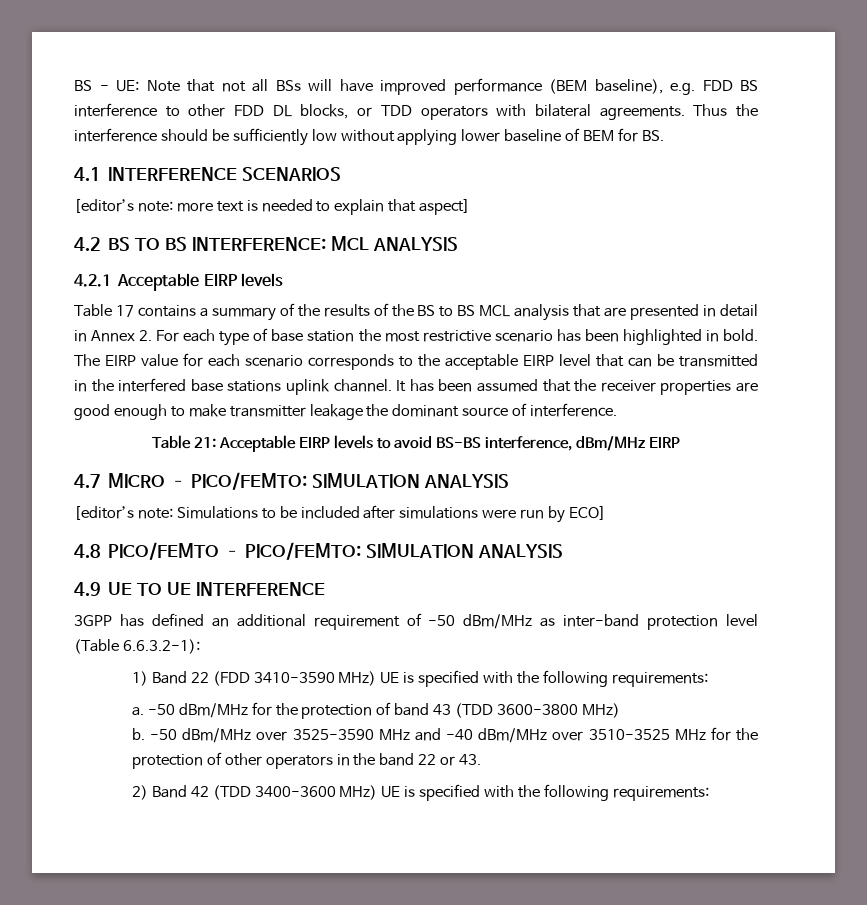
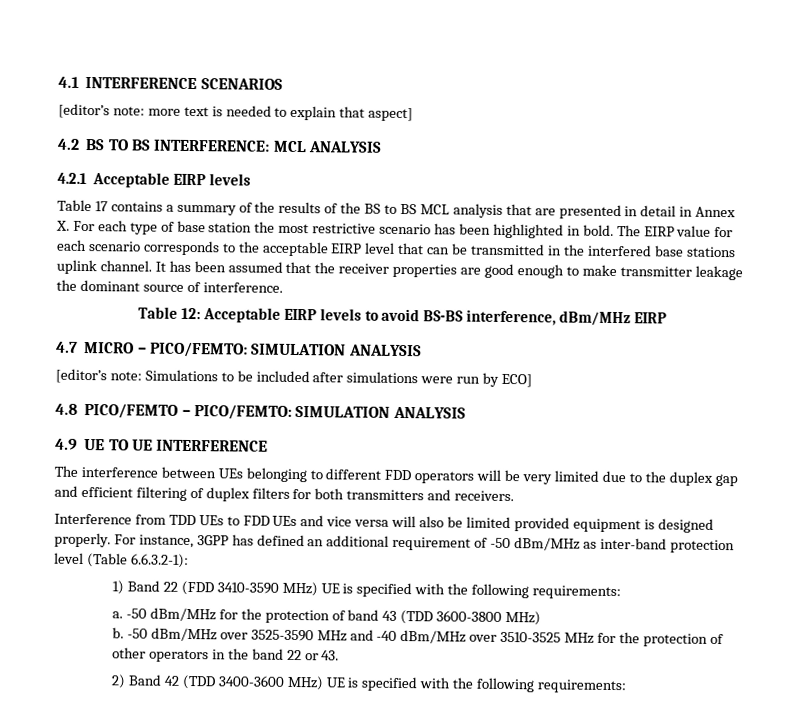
[74,78,758,95] [74,103,759,120] [74,128,664,146] BS - UE: Note that not all BSs will have improved performance (BEM baseline), e.g. FDD BS interference to other FDD DL blocks, or TDD operators with bilateral agreements. Thus the interference should be sufficiently low without applying lower baseline of BEM for BS. // -> (58, 82) none
[139,330,153,341] 2. -> [56,220,70,231] X.
[193,437,216,448] 21: -> [180,307,201,320] 12:
(325, 589) none -> [54,465,738,487] [54,485,515,502] [54,513,714,533] [54,532,194,549] The interference between UEs belonging to different FDD operators will be very limited due to the duplex gap and efficient filtering of duplex filters for both transmitters and receivers. // Interference from TDD UEs to FDD UEs and vice versa will also be limited provided equipment is designed properly. For instance,

